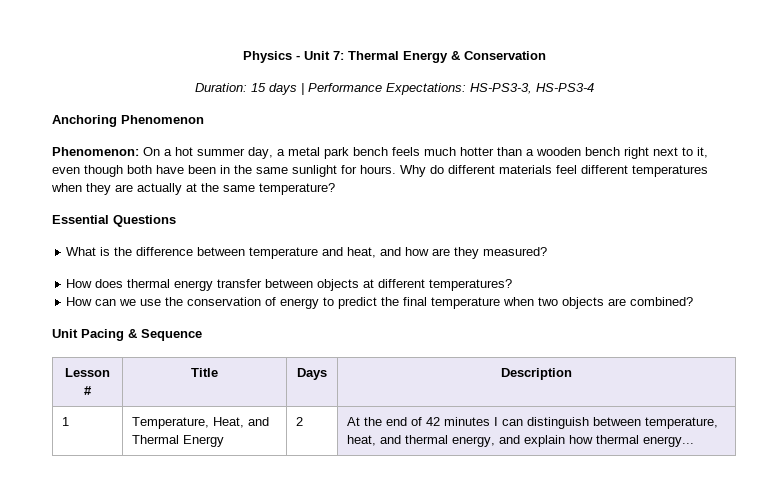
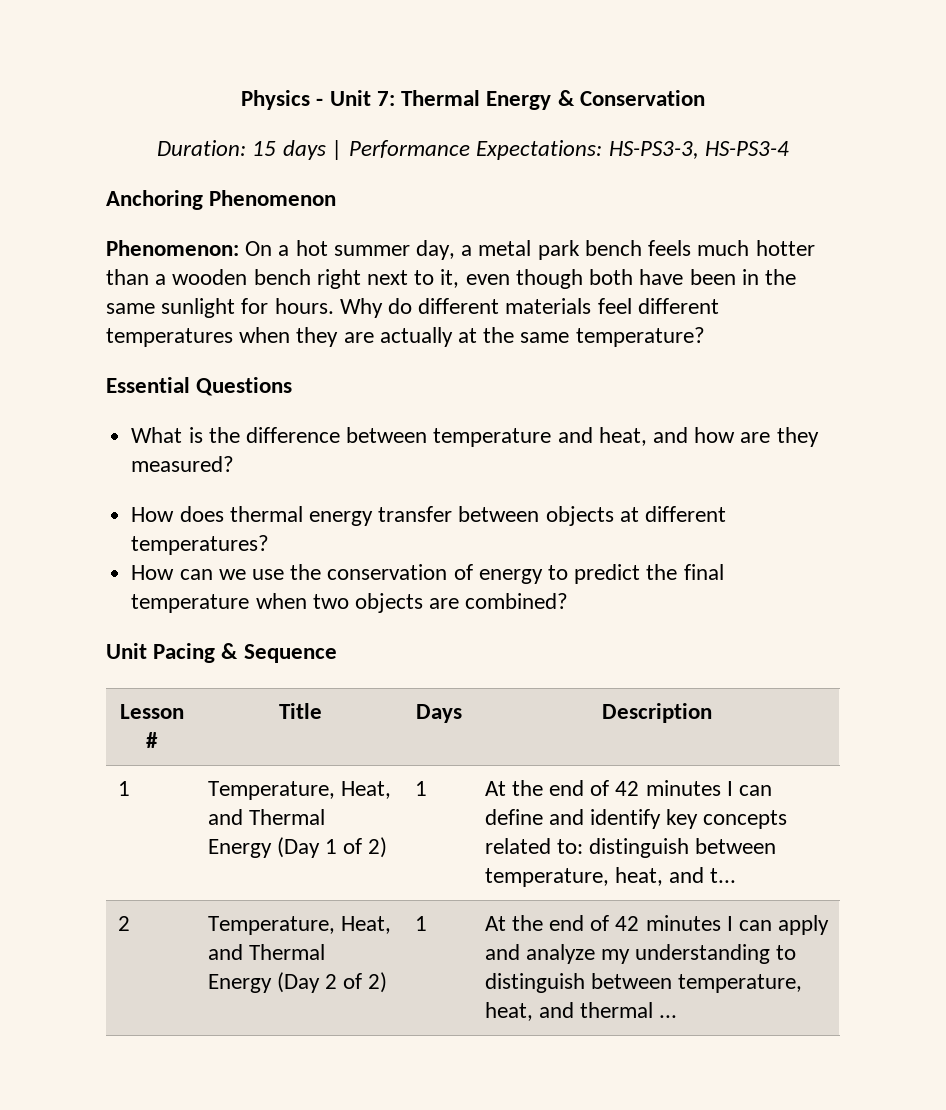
[295,417,303,426] [346,417,523,426] | 2 | At the end of 42 minutes I can -> [276,837,388,858] [414,781,427,796] [484,780,773,796] [484,809,788,829] [484,838,777,858] [484,867,737,887] [117,916,130,931] [207,916,391,935] [207,944,325,960] [207,972,388,993] [414,916,427,931] [484,915,830,935] [484,944,797,964] (Day 1 of 2) | 1 | At the end of 42 minutes I can define and identify key concepts related to: distinguish between temperature, heat, and t... // 2 | Temperature, Heat, and Thermal Energy (Day 2 of 2) | 1 | At the end of 42 minutes I can apply and analyze my understanding to
[451,435,694,447] energy, and explain how thermal energy... -> [659,1015,678,1018] ...

